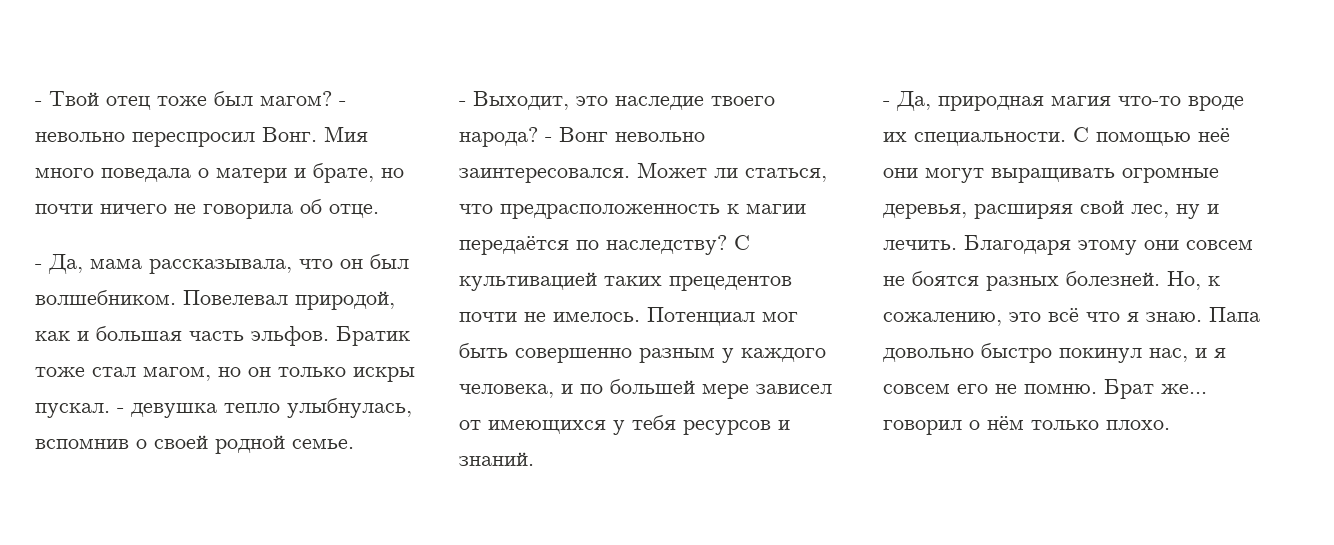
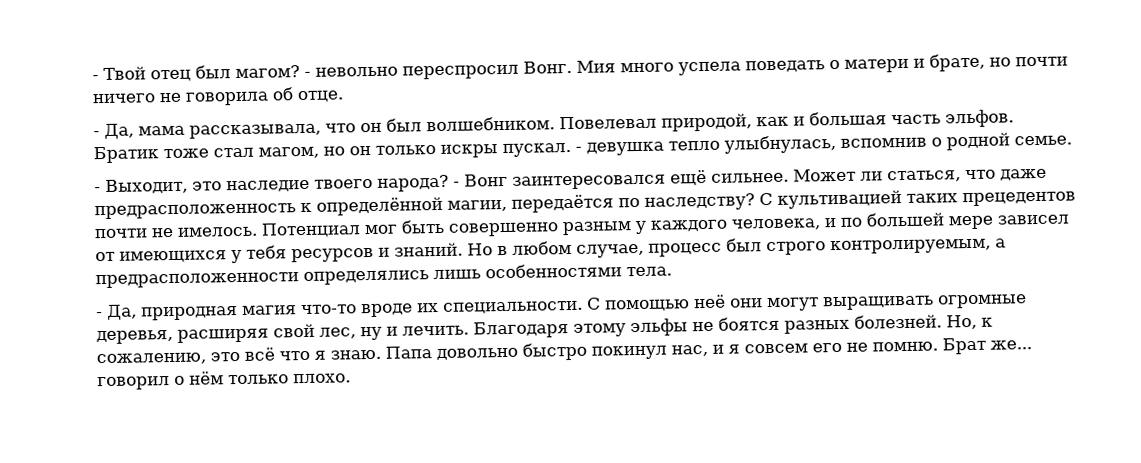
[157,96,207,106] тоже -> (191, 75) none
[101,168,191,182] поведала -> [678,60,825,76] успела поведать
[154,435,208,449] своей -> (942, 142) none
[615,132,705,142] [459,168,630,183] невольно заинтересовался. -> [512,169,789,190] заинтересовался ещё сильнее.
(493, 209) none -> [1000,168,1047,181] даже
[746,204,806,214] магии -> [316,196,507,216] определённой магии,
(534, 459) none -> [467,238,1006,258] [95,263,672,289] Но в любом случае, процесс был строго контролируемым, а предрасположенности определялись лишь особенностями тела.
[1144,240,1253,250] они совсем -> [630,318,688,337] эльфы

